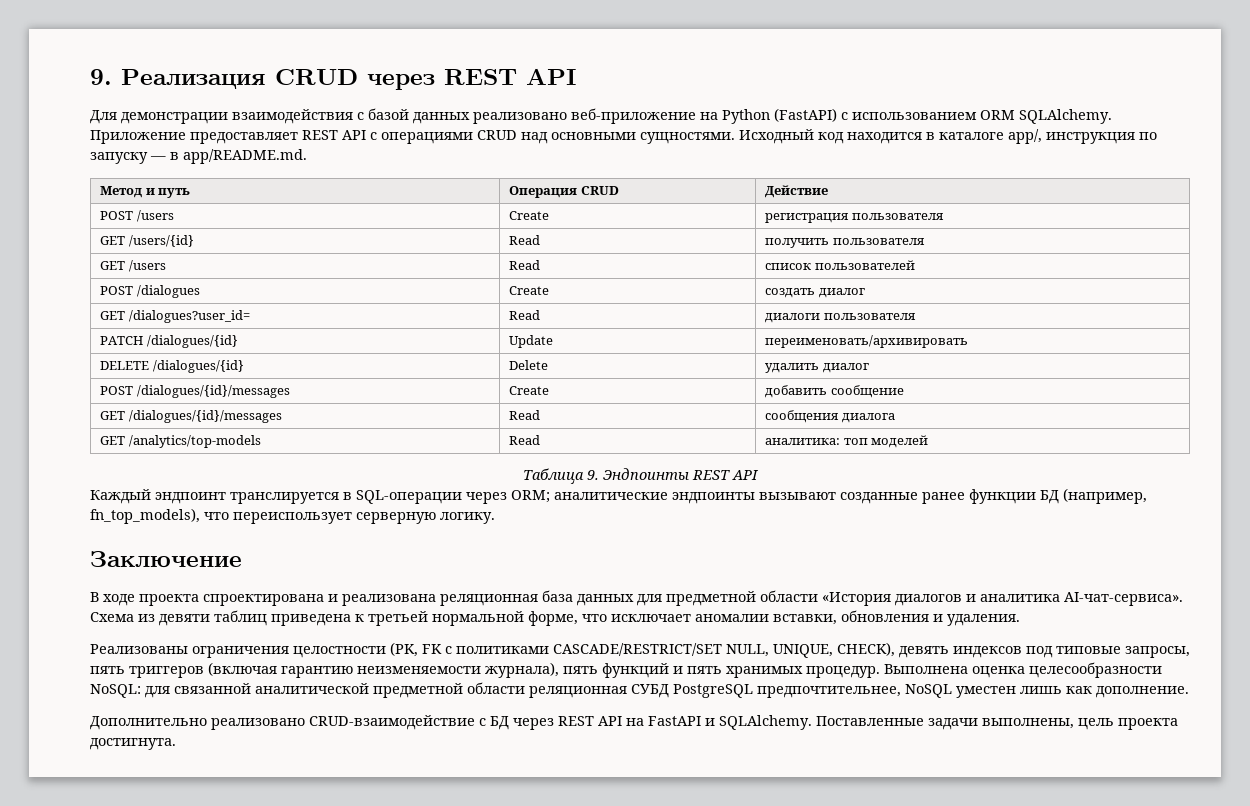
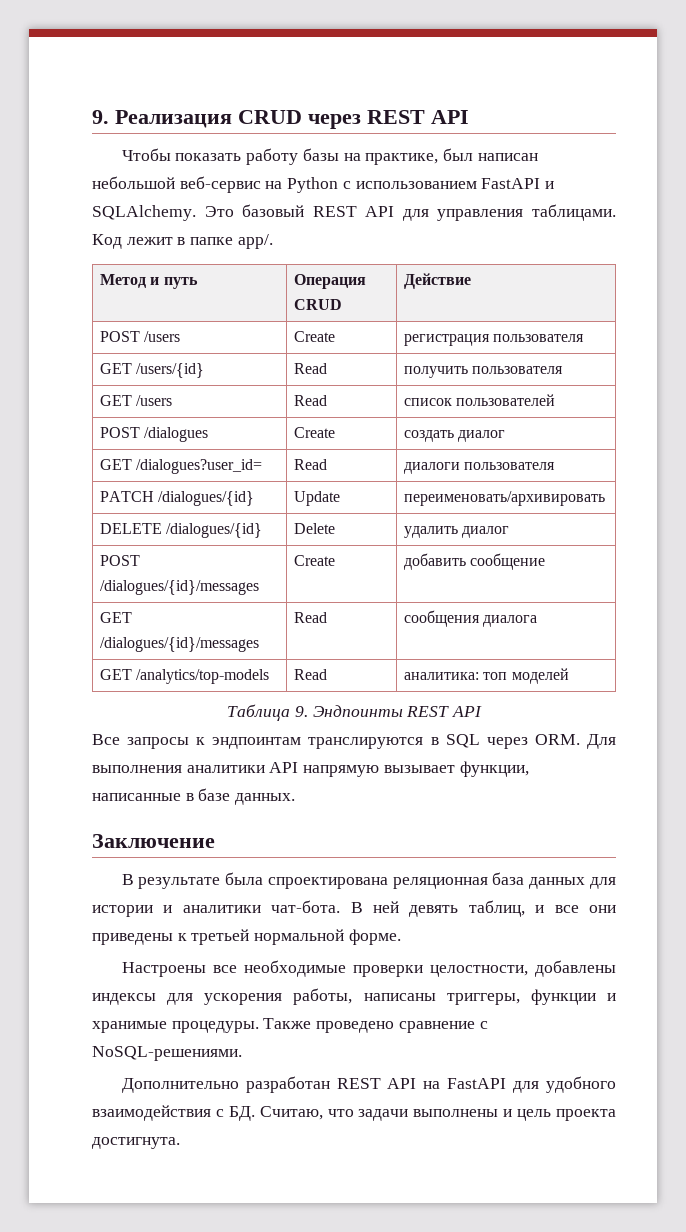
[90,108,696,124] Для демонстрации взаимодействия с базой данных реализовано веб-приложение -> [121,148,538,165] [92,176,261,193] Чтобы показать работу базы на практике, был написан небольшой веб-сервис
[774,108,837,122] (FastAPI) -> (339, 185) none
[980,109,1112,124] [90,129,1157,144] [90,149,307,164] ORM SQLAlchemy. Приложение предоставляет REST API с операциями CRUD над основными сущностями. Исходный код находится в каталоге app/, инструкция по запуску — в app/README.md. -> [481,178,555,189] [92,204,616,221] [92,234,273,249] FastAPI и SQLAlchemy. Это базовый REST API для управления таблицами. Код лежит в папке app/.
[90,488,1147,504] [90,508,495,524] [90,551,242,568] [90,590,1183,606] [90,610,1020,626] [90,642,1190,658] [90,662,1162,678] [90,682,1189,698] [90,715,1074,730] Каждый эндпоинт транслируется в SQL-операции через ORM; аналитические эндпоинты вызывают созданные ранее функции БД (например, fn_top_models), что переиспользует серверную логику. // Заключение // В ходе проекта спроектирована и реализована реляционная база данных для предметной области «История диалогов и аналитика AI-чат-сервиса». Схема из девяти таблиц приведена к третьей нормальной форме, что исключает аномалии вставки, обновления и удаления. // Реализованы ограничения целостности (PK, FK с политиками CASCADE/RESTRICT/SET NULL, UNIQUE, CHECK), девять индексов под типовые запросы, пять триггеров (включая гарантию неизменяемости журнала), пять функций и пять хранимых процедур. Выполнена оценка целесообразности NoSQL: для связанной аналитической предметной области реляционная СУБД PostgreSQL предпочтительнее, NoSQL уместен лишь как дополнение. // Дополнительно реализовано CRUD-взаимодействие с БД через REST API на FastAPI и SQLAlchemy. Поставленные задачи выполнены, -> [92,734,616,749] [92,761,529,777] [92,788,296,805] [92,834,215,848] [121,872,616,889] [92,900,616,917] [92,929,401,945] [121,960,616,977] [92,988,617,1005] [92,1018,488,1033] [92,1046,242,1061] [121,1076,617,1093] [92,1105,513,1121] Все запросы к эндпоинтам транслируются в SQL через ORM. Для выполнения аналитики API напрямую вызывает функции, написанные в базе данных. // Заключение // В результате была спроектирована реляционная база данных для истории и аналитики чат-бота. В ней девять таблиц, и все они приведены к третьей нормальной форме. // Настроены все необходимые проверки целостности, добавлены индексы для ускорения работы, написаны триггеры, функции и хранимые процедуры. Также проведено сравнение с NoSQL-решениями. // Дополнительно разработан REST API на FastAPI для удобного взаимодействия с БД. Считаю, что задачи выполнены и

